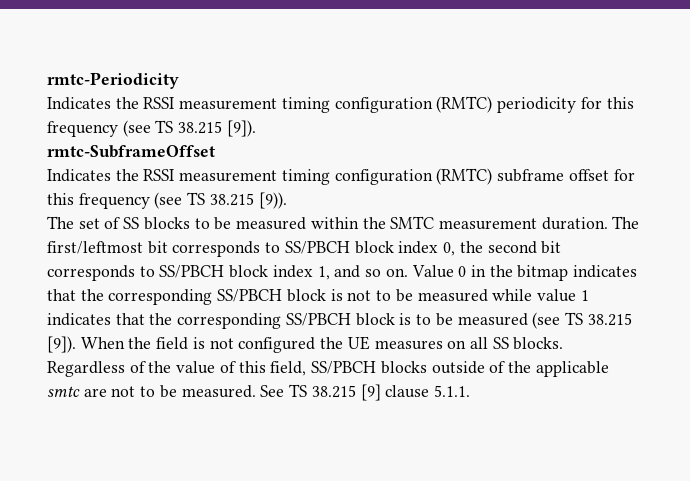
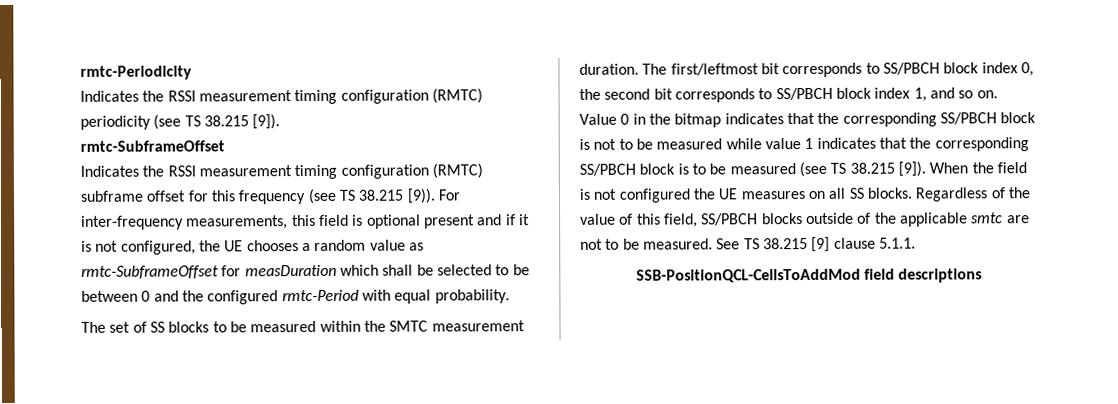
[580,97,634,109] [47,121,118,137] for this frequency -> (151, 122) none
(287, 200) none -> [437,189,460,201] [81,214,530,230] [81,239,424,255] [81,264,530,279] [81,289,510,305] For inter-frequency measurements, this field is optional present and if it is not configured, the UE chooses a random value as rmtc-SubframeOffset for measDuration which shall be selected to be between 0 and the configured rmtc-Period with equal probability.
(470, 391) none -> [635,268,983,283] // SSB-PositionQCL-CellsToAddMod field descriptions

